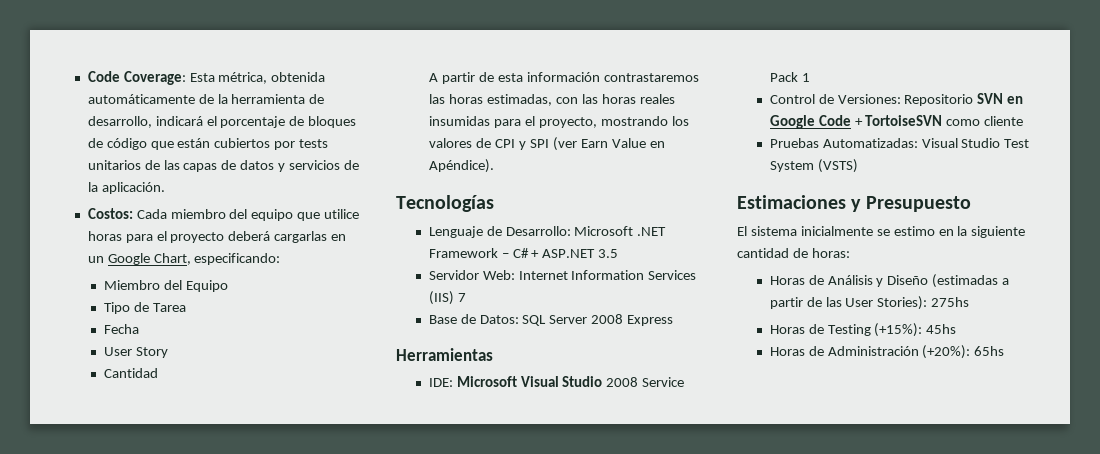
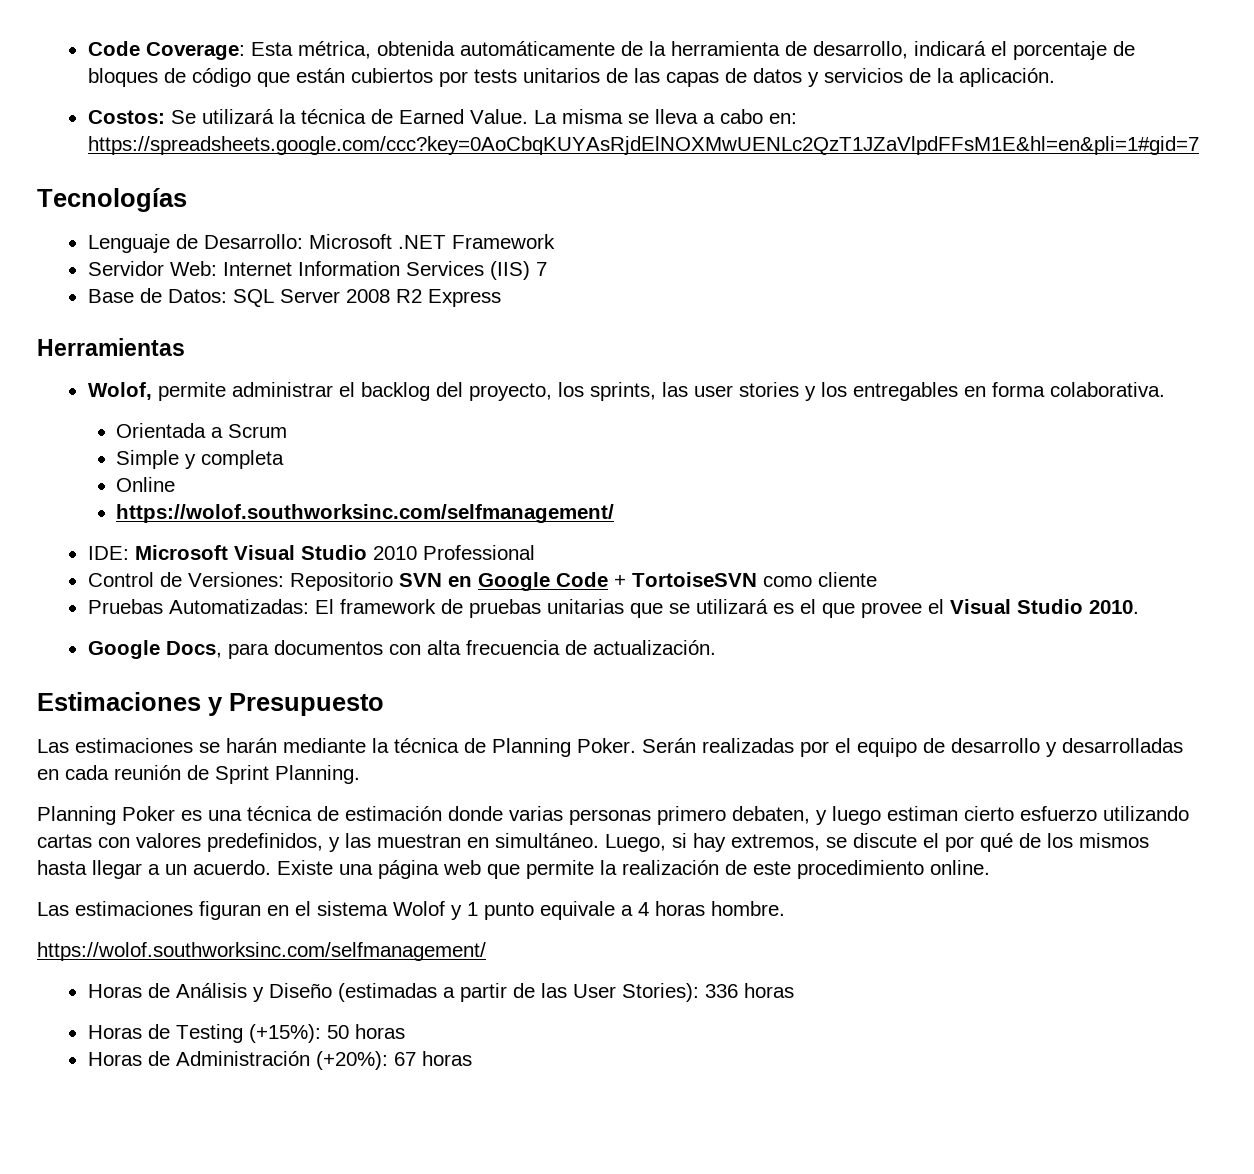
[136,209,360,221] [87,231,347,243] [87,253,281,265] [104,280,229,292] [104,302,187,314] [104,324,140,334] [104,347,169,358] [104,368,159,378] [429,72,700,84] [429,94,675,106] [429,116,690,128] [429,137,665,151] [429,159,495,173] Cada miembro del equipo que utilice horas para el proyecto deberá cargarlas en un Google Chart, especificando: // Miembro del Equipo // Tipo de Tarea // Fecha // User Story // Cantidad // A partir de esta información contrastaremos las horas estimadas, con las horas reales insumidas para el proyecto, mostrando los valores de CPI y SPI (ver Earn Value en Apéndice). -> [170,109,797,124] [87,136,1199,155] Se utilizará la técnica de Earned Value. La misma se lleva a cabo en: https://spreadsheets.google.com/ccc?key=0AoCbqKUYAsRjdElNOXMwUENLc2QzT1JZaVlpdFFsM1E&hl=en&pli=1#gid=7
[501,248,619,258] – C# + ASP.NET 3.5 -> (555, 241) none
(624, 319) none -> [395,289,422,303] R2
(493, 354) none -> [87,382,1165,401] [116,423,288,438] [116,450,285,469] [116,477,176,492] [116,504,615,523] // Wolof, permite administrar el backlog del proyecto, los sprints, las user stories y los entregables en forma colaborativa. // Orientada a Scrum // Simple y completa // Online // https://wolof.southworksinc.com/selfmanagement/
[606,377,685,387] [769,72,810,82] 2008 Service Pack 1 -> [372,545,535,560] 2010 Professional
[921,138,1030,148] [769,159,858,173] [737,195,971,212] [737,226,1026,238] [737,248,850,258] Visual Studio Test System (VSTS) // Estimaciones y Presupuesto // El sistema inicialmente se estimo en la siguiente cantidad de horas: -> [314,599,1139,618] [87,640,716,659] [37,692,384,716] [37,738,1183,757] [37,765,360,784] [37,806,1189,825] [37,833,1149,852] [37,860,990,879] [37,901,785,920] [37,942,486,961] El framework de pruebas unitarias que se utilizará es el que provee el Visual Studio 2010. // Google Docs, para documentos con alta frecuencia de actualización. // Estimaciones y Presupuesto // Las estimaciones se harán mediante la técnica de Planning Poker. Serán realizadas por el equipo de desarrollo y desarrolladas en cada reunión de Sprint Planning. // Planning Poker es una técnica de estimación donde varias personas primero debaten, y luego estiman cierto esfuerzo utilizando cartas con valores predefinidos, y las muestran en simultáneo. Luego, si hay extremos, se discute el por qué de los mismos hasta llegar a un acuerdo. Existe una página web que permite la realización de este procedimiento online. // Las estimaciones figuran en el sistema Wolof y 1 punto equivale a 4 horas hombre. // https://wolof.southworksinc.com/selfmanagement/
[931,297,970,307] 275hs -> [704,983,794,998] 336 horas
[926,324,957,334] 45hs -> [326,1024,405,1039] 50 horas
[974,346,1005,356] 65hs -> [393,1051,472,1066] 67 horas

